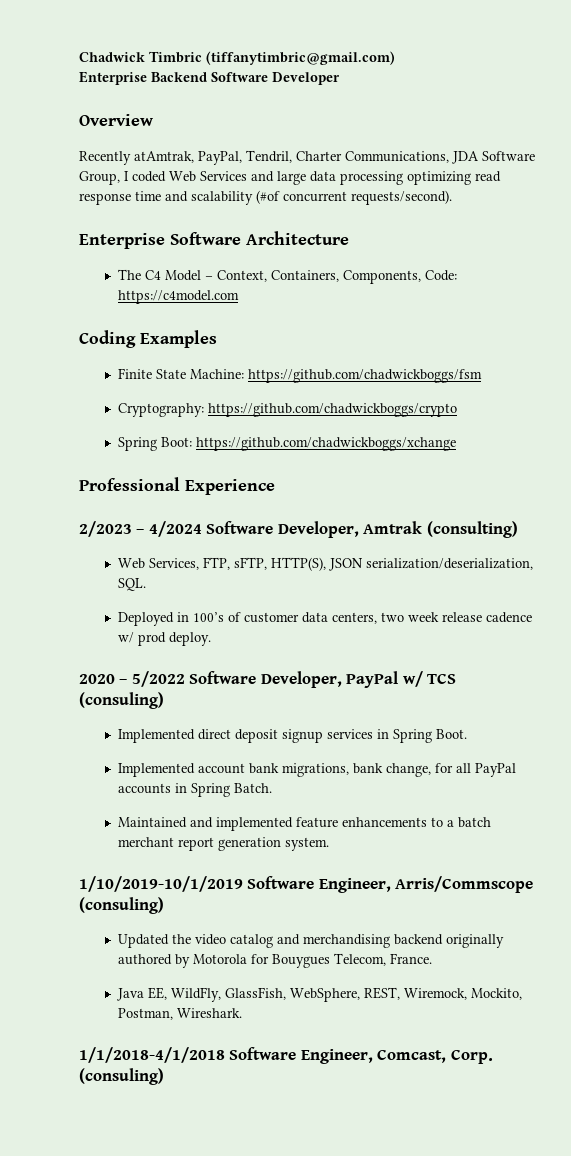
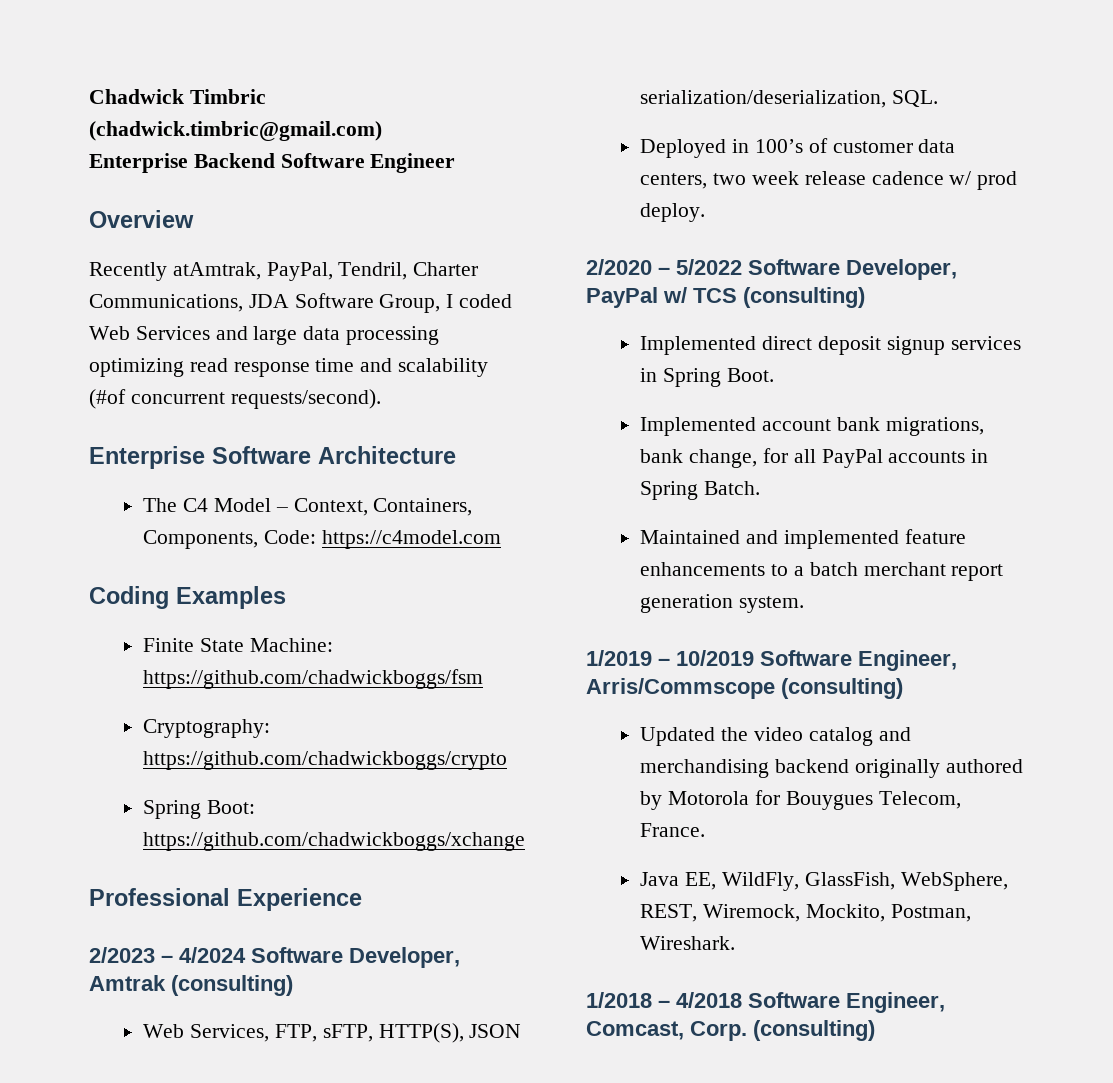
[206,51,395,65] (tiffanytimbric@gmail.com) -> [89,121,382,141] (chadwick.timbric@gmail.com)
[272,72,340,85] Developer -> [370,153,456,173] Engineer
[79,674,115,684] 2020 -> [586,259,652,275] 2/2020
[79,692,164,709] (consuling) -> [743,287,865,308] (consulting)
[79,876,243,892] 1/10/2019-10/1/2019 -> [586,650,754,666] 1/2019 – 10/2019
[79,897,164,914] (consuling) -> [781,678,903,699] (consulting)
[79,1047,225,1063] 1/1/2018-4/1/2018 -> [586,992,742,1008] 1/2018 – 4/2018
[79,1068,164,1085] (consuling) -> [753,1020,875,1041] (consulting)

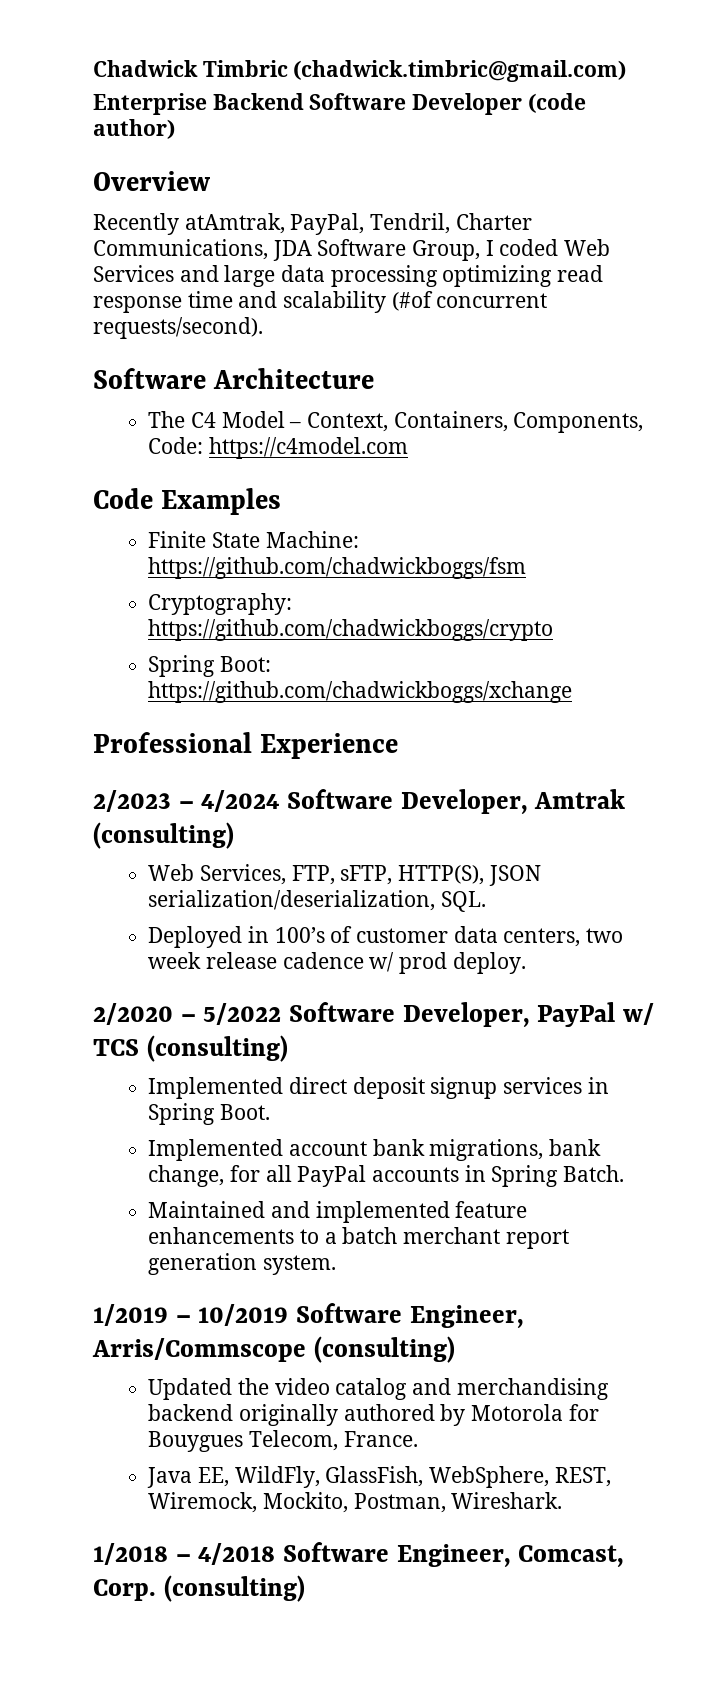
[370,153,456,173] Engineer -> [412,93,586,115] [93,119,175,139] Developer (code author)
[89,446,205,469] Enterprise -> (263, 328) none
[89,586,169,609] Coding -> [93,488,153,509] Code

